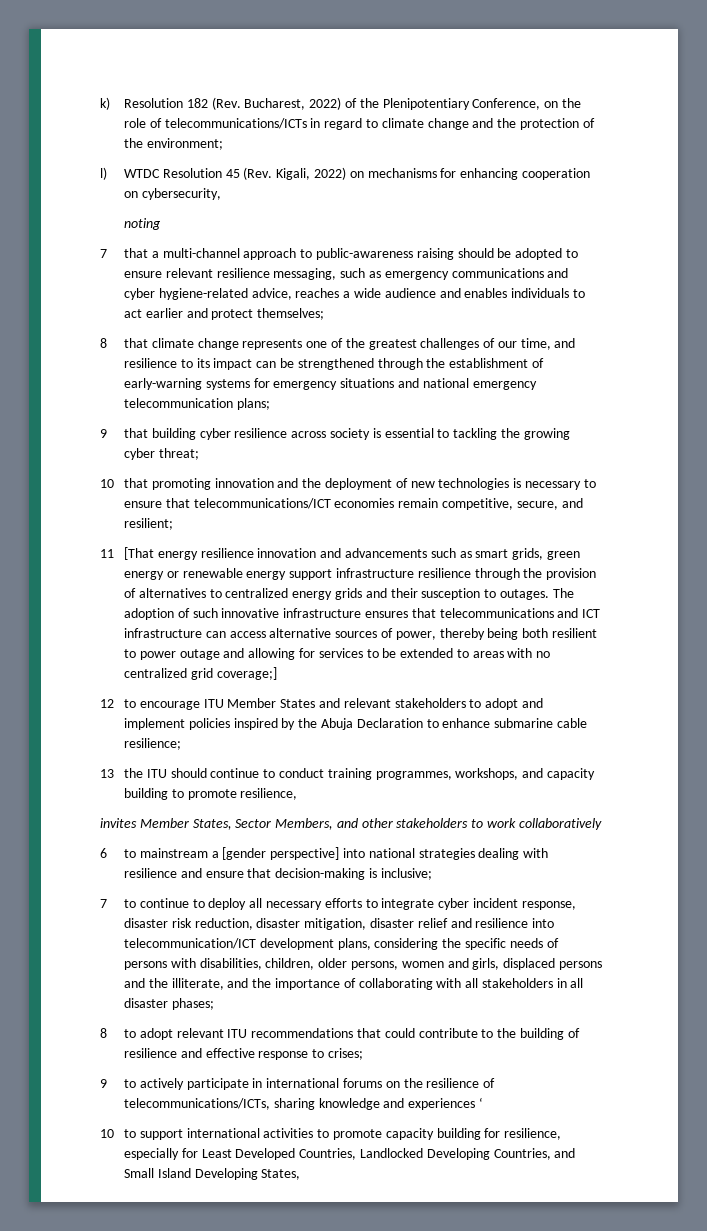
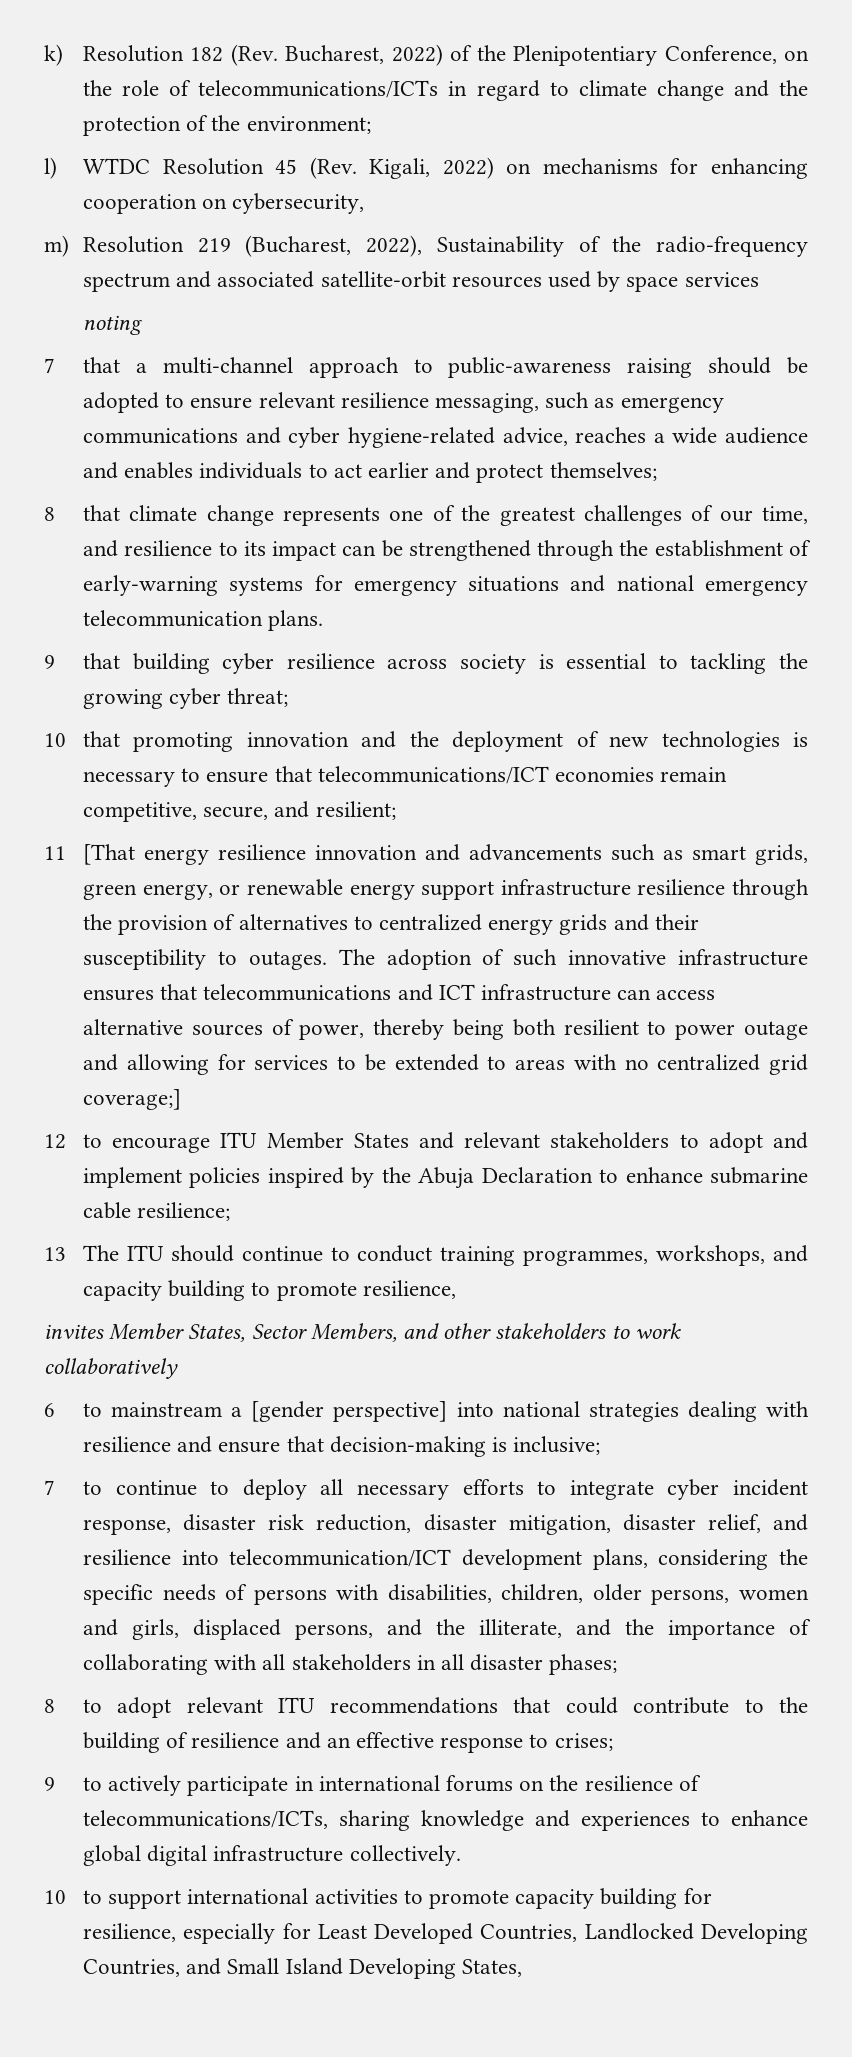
(221, 194) none -> [44,235,808,257] [83,271,759,292] // m) Resolution 219 (Bucharest, 2022), Sustainability of the radio-frequency spectrum and associated satellite-orbit resources used by space services
[236,398,270,410] plans; -> [268,610,324,631] plans.
[124,571,165,580] energy -> [142,884,213,900] energy,
[421,588,481,600] susception -> [83,949,207,970] susceptibility
[124,768,144,778] the -> [83,1245,120,1261] The
[417,918,448,928] relief -> [707,1514,761,1533] relief,
[558,961,602,970] persons -> [295,1624,374,1640] persons,
(202, 1053) none -> [326,1737,351,1748] an
[479,1097,484,1108] ‘ -> [701,1810,809,1826] [83,1845,461,1866] to enhance global digital infrastructure collectively.

